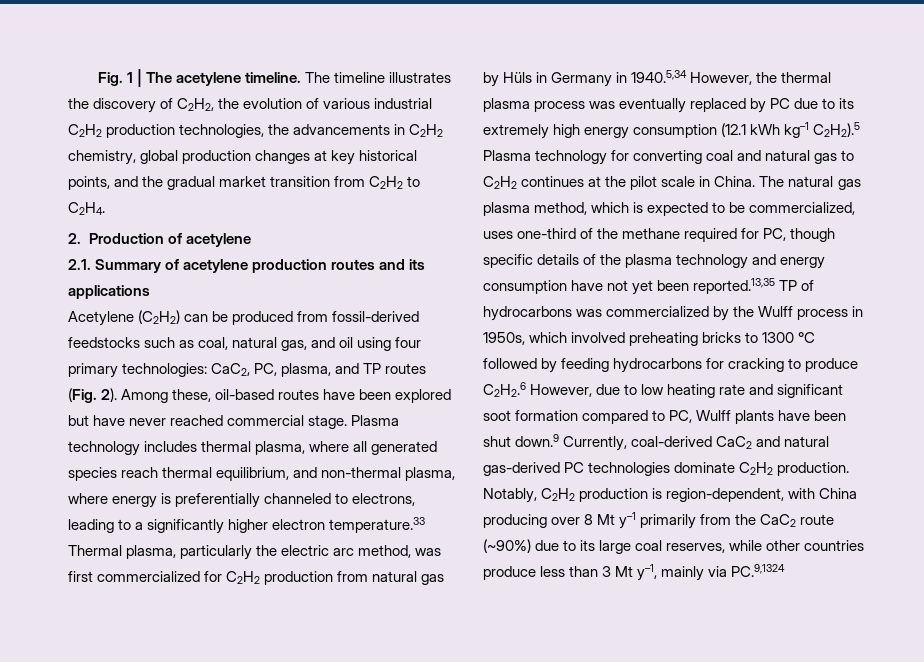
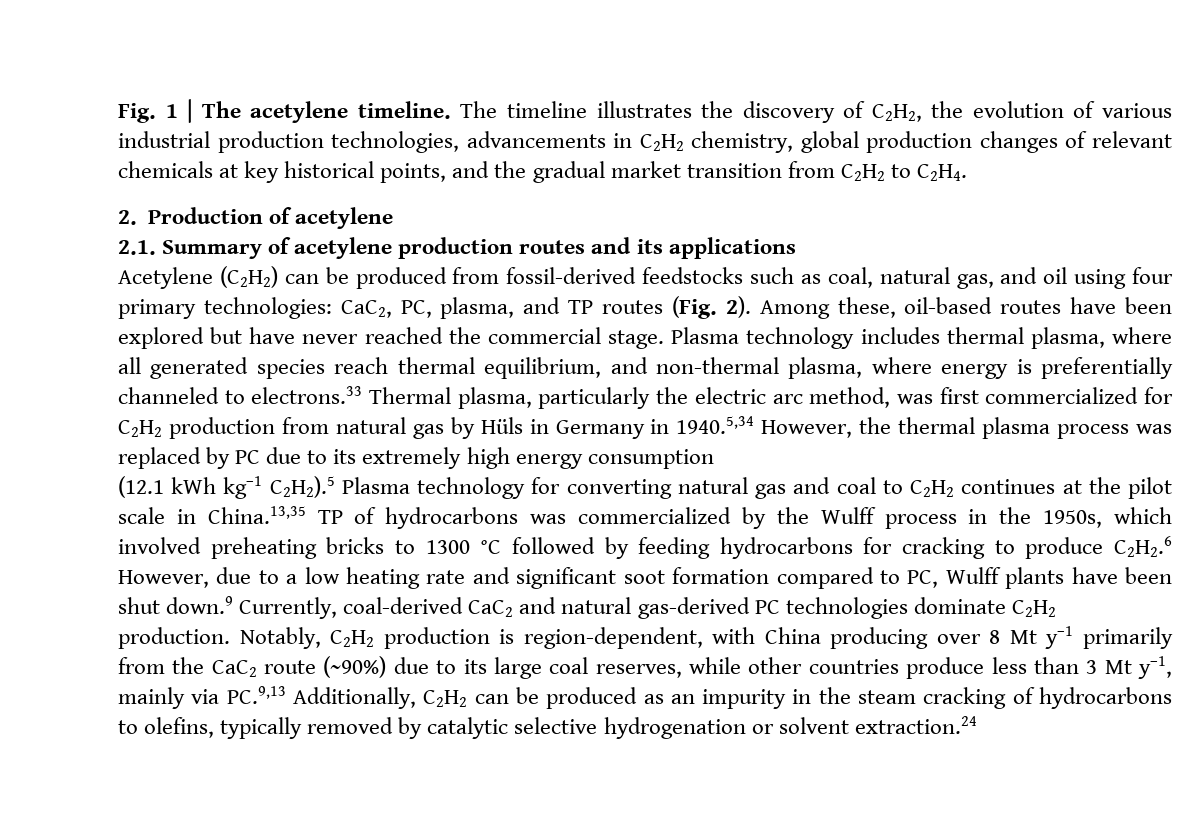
[68,124,102,137] C2H2 -> (210, 139) none
[268,124,290,135] the -> (460, 142) none
(311, 157) none -> [1065,131,1172,148] [118,161,213,178] of relevant chemicals
(224, 420) none -> [448,327,481,344] the
[352,493,416,506] [68,517,426,534] electrons, leading to a significantly higher electron temperature.33 -> [251,386,363,404] electrons.33
[619,98,687,113] eventually -> (1172, 429) none
(718, 131) none -> (714, 459) //
[706,150,838,164] coal and natural gas -> [677,477,876,499] natural gas and coal
[714,176,861,190] [483,202,856,216] [483,228,836,242] [483,254,826,269] [483,278,776,295] China. The natural gas plasma method, which is expected to be commercialized, uses one-third of the methane required for PC, though specific details of the plasma technology and energy consumption have not yet been reported.13,35 -> [207,506,306,524] China.13,35
(864, 311) none -> [999,507,1032,524] the
(638, 389) none -> [286,574,298,584] a
[731,564,786,577] PC.9,1324 -> [226,686,1172,709] [118,716,977,739] PC.9,13 Additionally, C2H2 can be produced as an impurity in the steam cracking of hydrocarbons to olefins, typically removed by catalytic selective hydrogenation or solvent extraction.24

